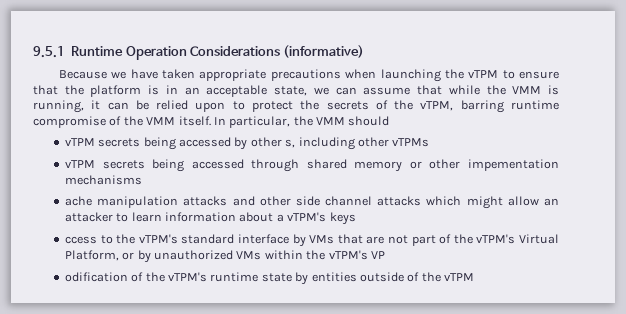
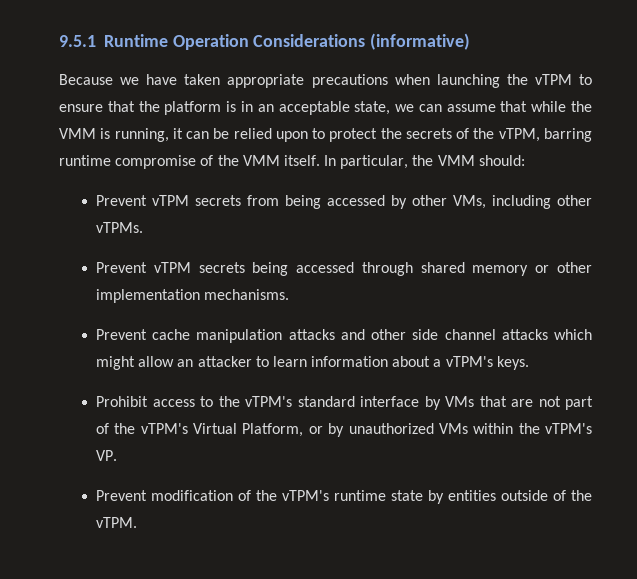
[348,116,390,126] [64,138,141,147] should // vTPM secrets -> [478,155,525,166] [96,195,280,206] should: // Prevent vTPM secrets from
[285,139,296,148] s, -> [453,195,487,209] VMs,
[392,138,430,147] vTPMs // -> [96,222,144,233] [96,262,148,273] vTPMs. // Prevent
[467,159,559,171] [64,175,142,185] [64,196,92,206] impementation mechanisms // ache -> [96,289,290,303] [96,329,191,340] implementation mechanisms. // Prevent cache
[329,212,356,225] [64,236,97,244] keys // ccess -> [496,356,529,370] [96,396,195,407] keys. // Prohibit access
[370,251,385,259] [64,272,128,282] VP // odification -> [96,450,118,461] [96,490,234,501] VP. // Prevent modification
[444,273,475,281] vTPM -> [96,517,138,528] vTPM.

